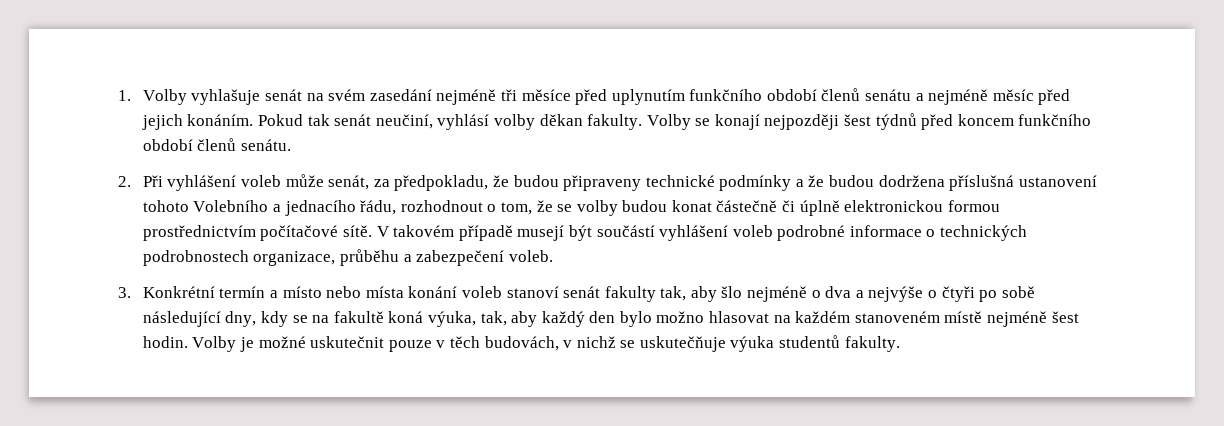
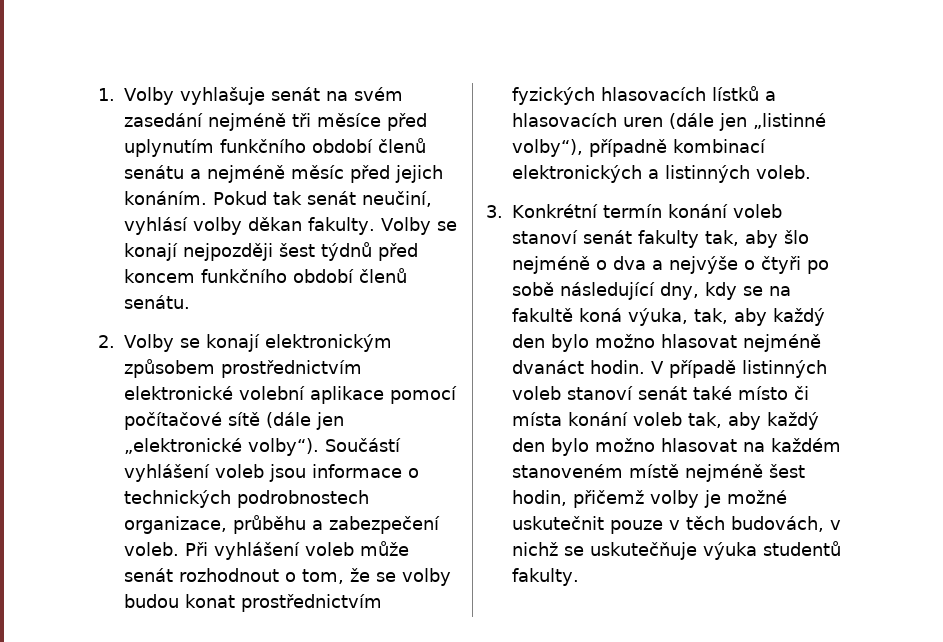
[142,174,1097,191] [142,200,1000,216] [142,225,846,241] Při vyhlášení voleb může senát, za předpokladu, že budou připraveny technické podmínky a že budou dodržena příslušná ustanovení tohoto Volebního a jednacího řádu, rozhodnout o tom, že se volby budou konat částečně či úplně elektronickou formou prostřednictvím počítačové sítě. V takovém případě musejí být součástí vyhlášení voleb podrobné -> [124,334,392,352] [124,359,362,378] [124,386,457,404] [124,412,344,430] [124,438,401,456] [124,464,306,482] Volby se konají elektronickým způsobem prostřednictvím elektronické volební aplikace pomocí počítačové sítě (dále jen „elektronické volby“). Součástí vyhlášení voleb jsou
(553, 256) none -> [185,541,409,560] [124,568,451,586] [124,594,382,612] [512,86,776,105] [512,113,826,131] [512,139,766,157] [512,165,811,183] Při vyhlášení voleb může senát rozhodnout o tom, že se volby budou konat prostřednictvím fyzických hlasovacích lístků a hlasovacích uren (dále jen „listinné volby“), případně kombinací elektronických a listinných voleb.
[269,286,404,298] a místo nebo místa -> (662, 211) none
(770, 317) none -> [743,334,821,352] [512,360,827,378] [512,386,809,400] [512,412,819,430] [512,438,737,456] nejméně dvanáct hodin. V případě listinných voleb stanoví senát také místo či místa konání voleb tak, aby každý den bylo možno hlasovat
[142,336,237,352] hodin. Volby -> [512,490,699,508] hodin, přičemž volby

